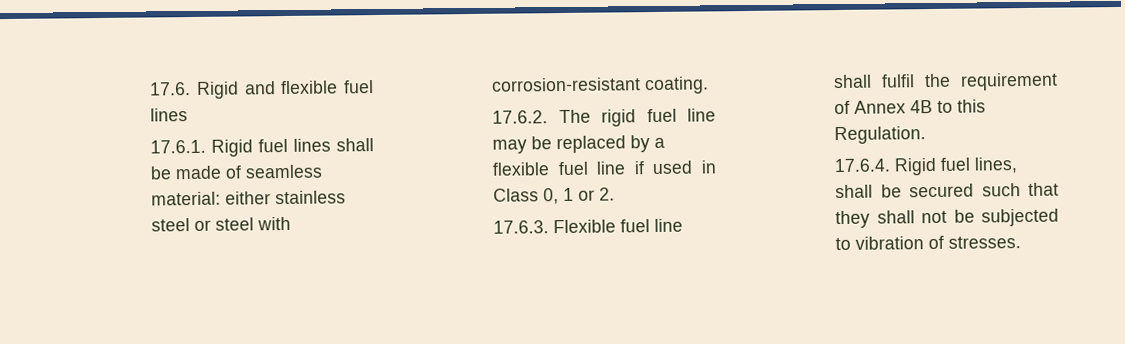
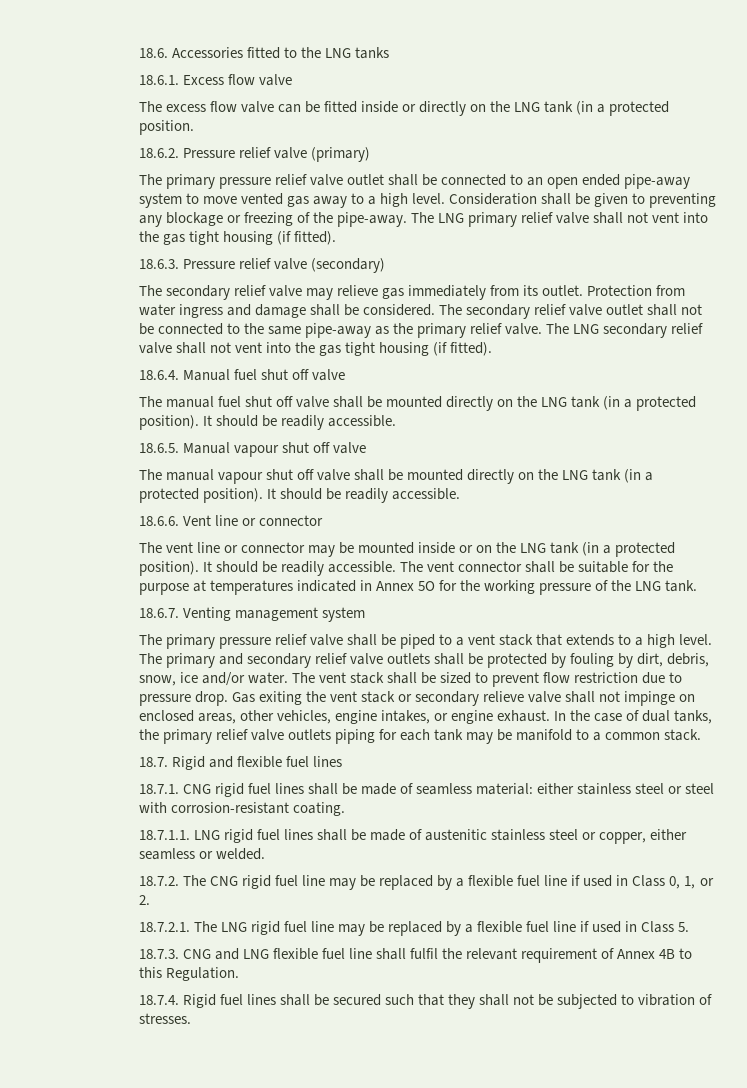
[150,82,192,96] 17.6. -> [138,47,389,59] [138,74,292,86] [138,101,670,116] [138,120,194,135] [138,147,370,162] [138,174,691,189] [138,193,717,208] [138,212,709,227] [138,231,336,245] [138,258,385,273] [138,285,686,300] [138,304,703,319] [138,323,704,338] [138,342,493,356] [138,369,345,381] [138,396,697,411] [138,415,396,430] [138,442,366,457] [138,469,654,484] [138,488,460,503] [138,515,323,526] [138,542,676,557] [138,561,674,576] [138,580,698,595] [138,607,365,622] [138,634,713,649] [138,653,710,668] [138,672,683,687] [138,691,696,706] [138,710,713,724] [138,729,702,744] [138,757,168,767] 18.6. Accessories fitted to the LNG tanks // 18.6.1. Excess flow valve // The excess flow valve can be fitted inside or directly on the LNG tank (in a protected position. // 18.6.2. Pressure relief valve (primary) // The primary pressure relief valve outlet shall be connected to an open ended pipe-away system to move vented gas away to a high level. Consideration shall be given to preventing any blockage or freezing of the pipe-away. The LNG primary relief valve shall not vent into the gas tight housing (if fitted). // 18.6.3. Pressure relief valve (secondary) // The secondary relief valve may relieve gas immediately from its outlet. Protection from water ingress and damage shall be considered. The secondary relief valve outlet shall not be connected to the same pipe-away as the primary relief valve. The LNG secondary relief valve shall not vent into the gas tight housing (if fitted). // 18.6.4. Manual fuel shut off valve // The manual fuel shut off valve shall be mounted directly on the LNG tank (in a protected position). It should be readily accessible. // 18.6.5. Manual vapour shut off valve // The manual vapour shut off valve shall be mounted directly on the LNG tank (in a protected position). It should be readily accessible. // 18.6.6. Vent line or connector // The vent line or connector may be mounted inside or on the LNG tank (in a protected position). It should be readily accessible. The vent connector shall be suitable for the purpose at temperatures indicated in Annex 5O for the working pressure of the LNG tank. // 18.6.7. Venting management system // The primary pressure relief valve shall be piped to a vent stack that extends to a high level. The primary and secondary relief valve outlets shall be protected by fouling by dirt, debris, snow, ice and/or water. The vent stack shall be sized to prevent flow restriction due to pressure drop. Gas exiting the vent stack or secondary relieve valve shall not impinge on enclosed areas, other vehicles, engine intakes, or engine exhaust. In the case of dual tanks, the primary relief valve outlets piping for each tank may be manifold to a common stack. // 18.7.
[150,139,254,157] 17.6.1. Rigid -> [138,783,244,797] 18.7.1. CNG rigid
[492,109,591,124] 17.6.2. The -> [138,829,688,844] [138,848,265,860] [138,875,238,886] 18.7.1.1. LNG rigid fuel lines shall be made of austenitic stainless steel or copper, either seamless or welded. // 18.7.2. The CNG
[563,187,575,201] 1 -> [684,876,696,889] 1,
[493,219,617,234] 17.6.3. Flexible -> [138,921,690,936] [138,948,318,960] 18.7.2.1. The LNG rigid fuel line may be replaced by a flexible fuel line if used in Class 5. // 18.7.3. CNG and LNG flexible
(952, 80) none -> [466,948,518,960] relevant
[834,157,1019,176] 17.6.4. Rigid fuel lines, -> [138,994,276,1008] 18.7.4. Rigid fuel lines

